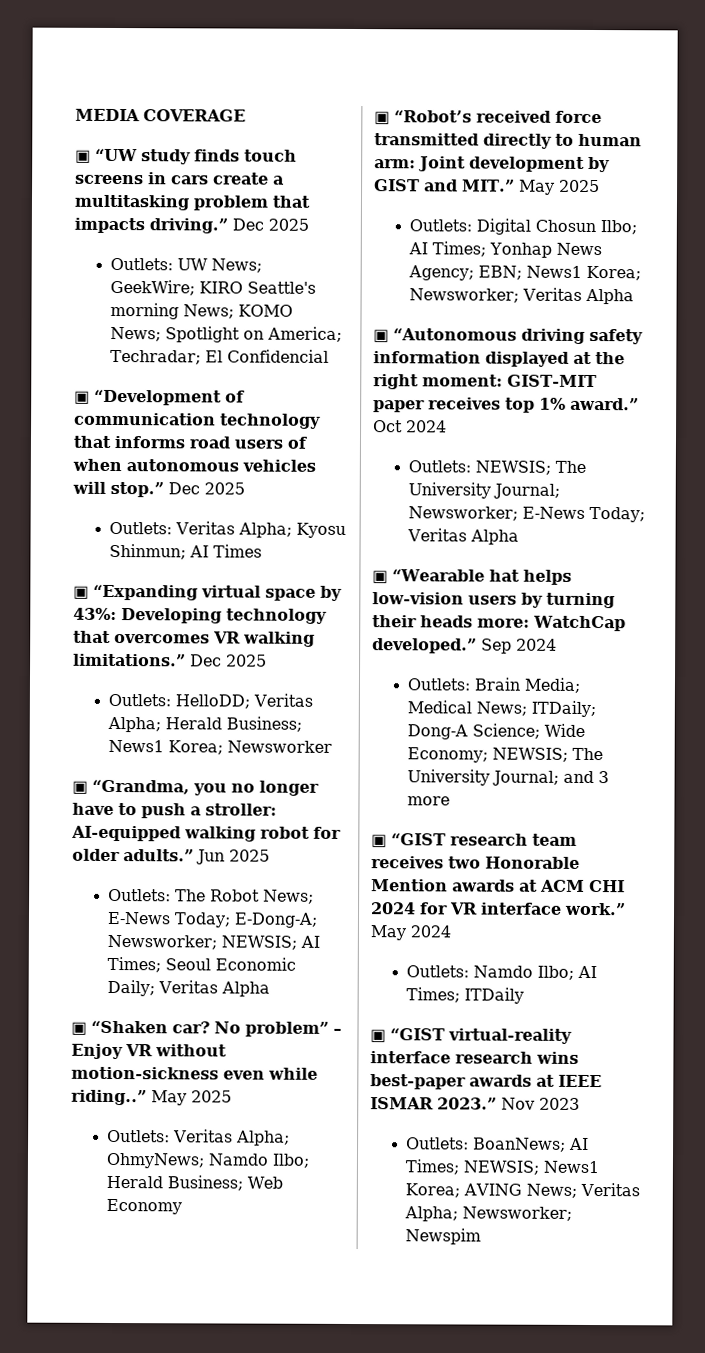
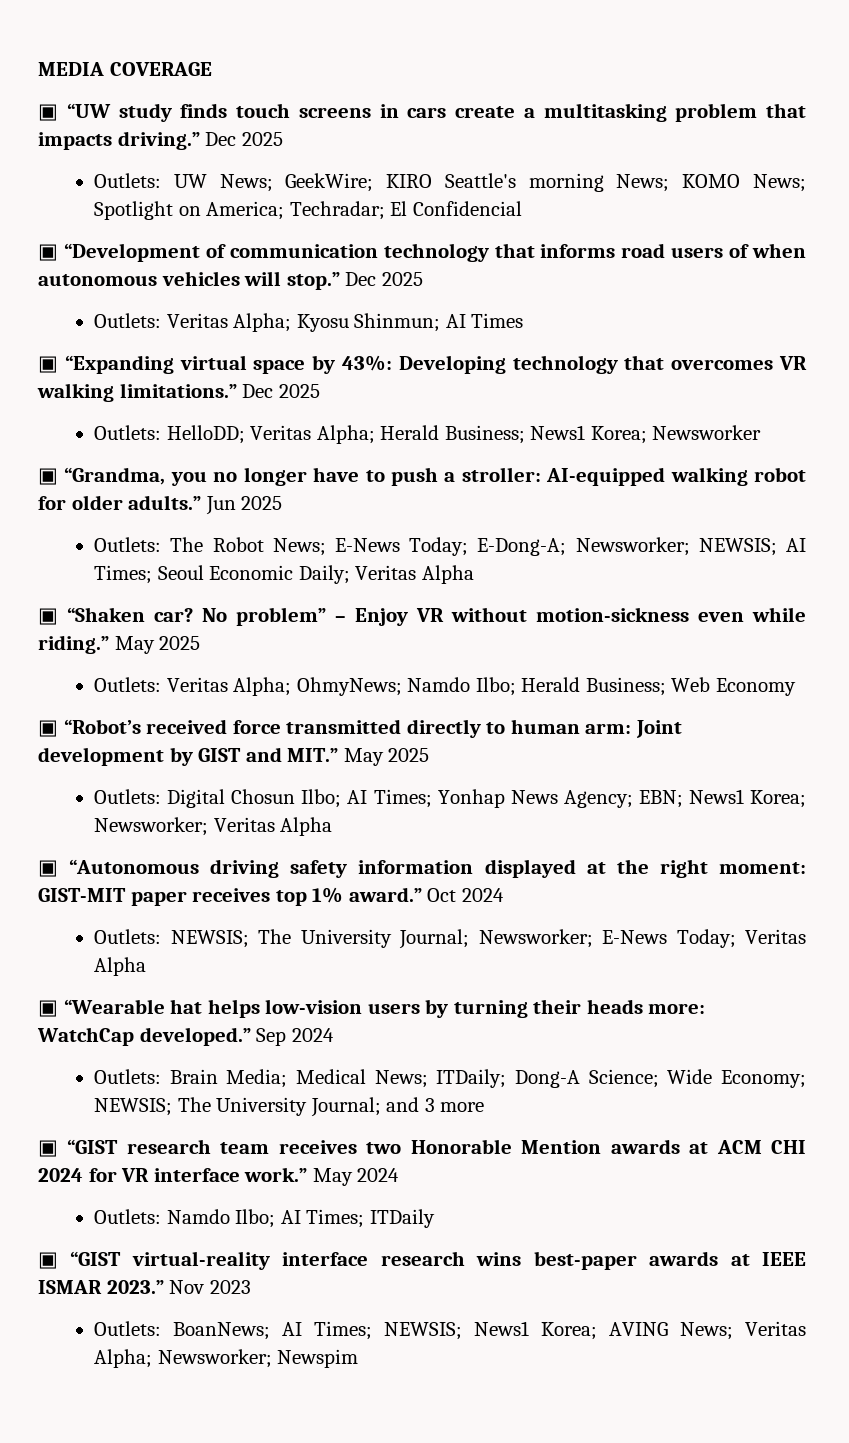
[71,1089,147,1106] riding..” -> [38,635,109,654] riding.”

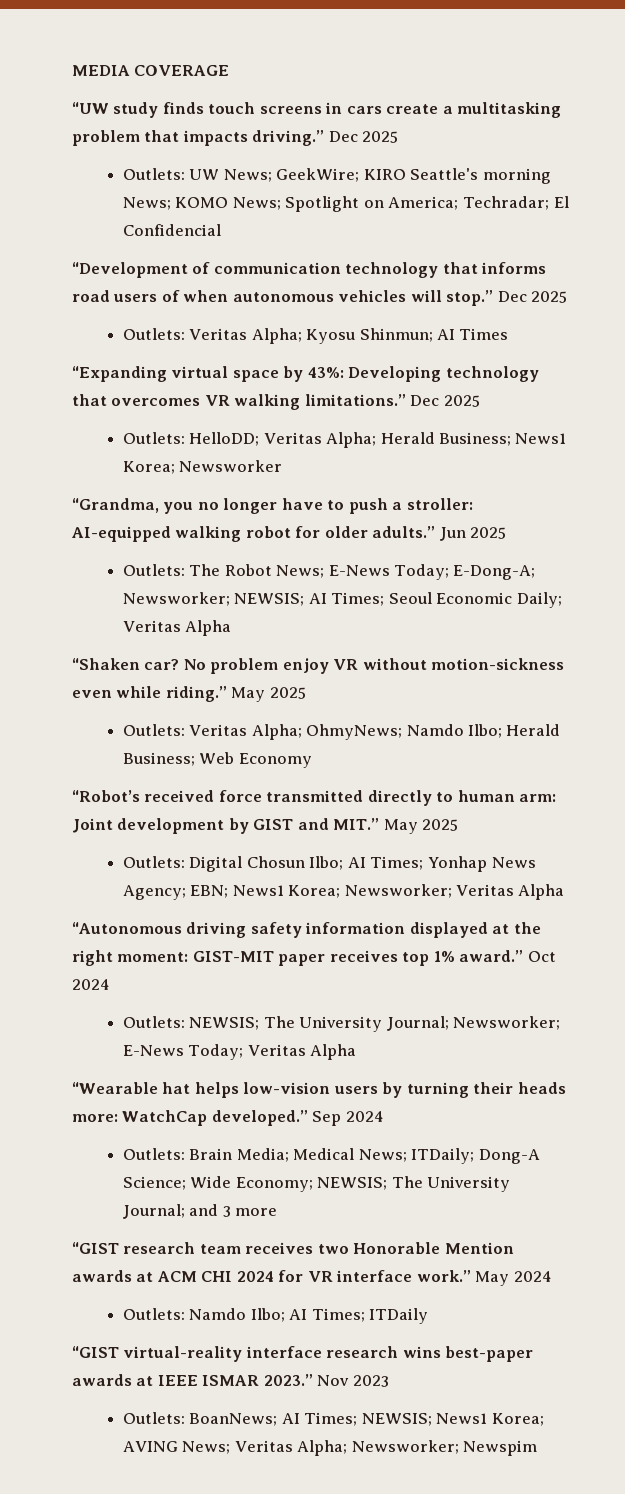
[38,104,58,121] ▣ -> (230, 70) none
[38,244,58,261] ▣ -> (221, 230) none
[38,356,58,373] ▣ -> (509, 334) none
[38,468,58,485] ▣ -> (283, 466) none
[38,608,58,625] ▣ -> (232, 628) none
[236,607,408,626] problem” – Enjoy -> [210,658,329,674] problem enjoy
[38,720,58,737] ▣ -> (312, 760) none
[38,860,58,877] ▣ -> (565, 892) none
[38,1000,58,1017] ▣ -> (357, 1052) none
[38,1140,58,1157] ▣ -> (278, 1212) none
[38,1252,58,1269] ▣ -> (429, 1316) none

